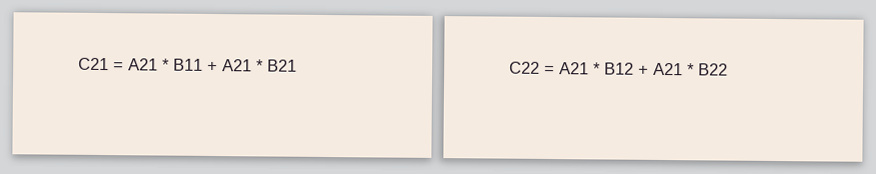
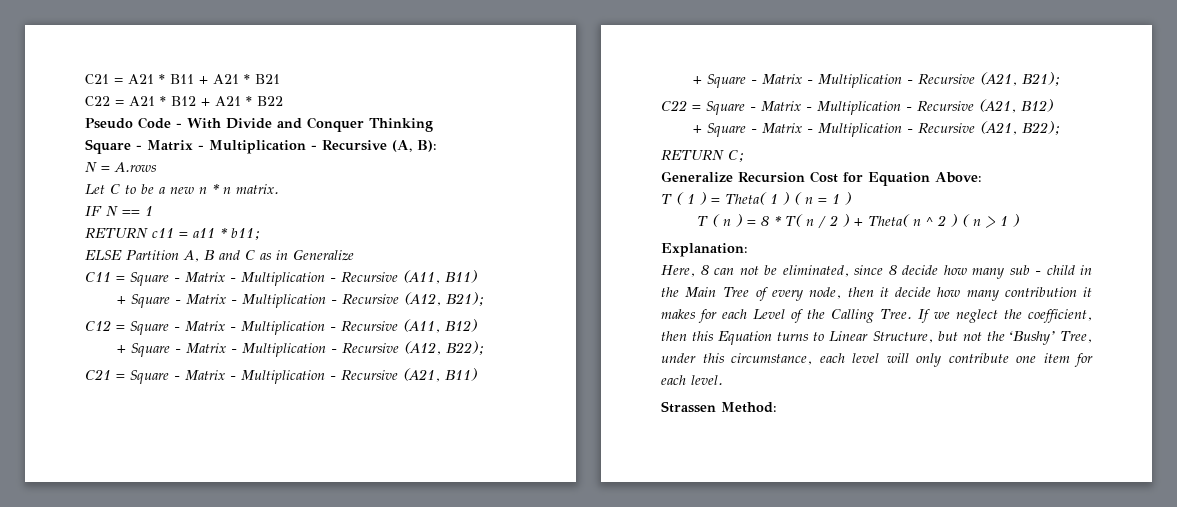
(728, 69) none -> [85,117,433,132] [85,139,437,154] [85,162,157,172] [85,184,279,194] [85,206,153,216] [85,228,261,240] [85,250,354,262] [85,270,477,286] [117,292,486,308] [85,319,477,335] [117,341,486,357] [85,368,477,384] [693,72,1062,88] [661,99,1053,115] [693,121,1062,137] [661,150,745,162] [661,171,982,186] [661,192,851,205] [697,214,1020,228] [661,243,748,257] [661,265,1092,279] [661,287,1092,301] [661,309,1092,323] [661,331,1093,345] [661,353,1093,367] [661,375,723,385] [661,401,777,413] // Pseudo Code - With Divide and Conquer Thinking // Square - Matrix - Multiplication - Recursive (A, B): // N = A.rows // Let C to be a new n * n matrix. // IF N == 1 // RETURN c11 = a11 * b11; // ELSE Partition A, B and C as in Generalize // C11 = Square - Matrix - Multiplication - Recursive (A11, B11) // + Square - Matrix - Multiplication - Recursive (A12, B21); // C12 = Square - Matrix - Multiplication - Recursive (A11, B12) // + Square - Matrix - Multiplication - Recursive (A12, B22); // C21 = Square - Matrix - Multiplication - Recursive (A21, B11) // + Square - Matrix - Multiplication - Recursive (A21, B21); // C22 = Square - Matrix - Multiplication - Recursive (A21, B12) // + Square - Matrix - Multiplication - Recursive (A21, B22); // RETURN C; // Generalize Recursion Cost for Equation Above: // T ( 1 ) = Theta( 1 ) ( n = 1 ) // T ( n ) = 8 * T( n / 2 ) + Theta( n ^ 2 ) ( n > 1 ) // Explanation: // Here, 8 can not be eliminated, since 8 decide how many sub - child in the Main Tree of every node, then it decide how many contribution it makes for each Level of the Calling Tree. If we neglect the coefficient, then this Equation turns to Linear Structure, but not the ‘Bushy’ Tree, under this circumstance, each level will only contribute one item for each level. // Strassen Method:

